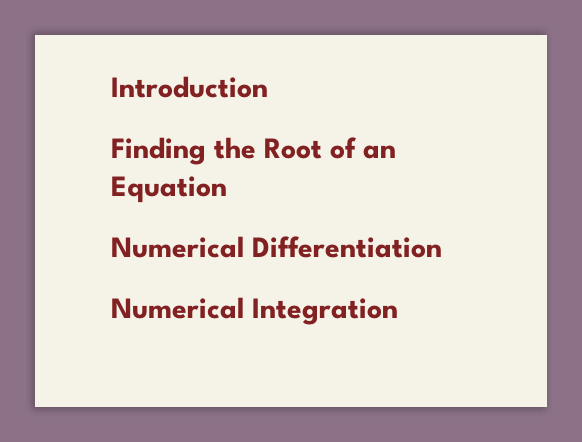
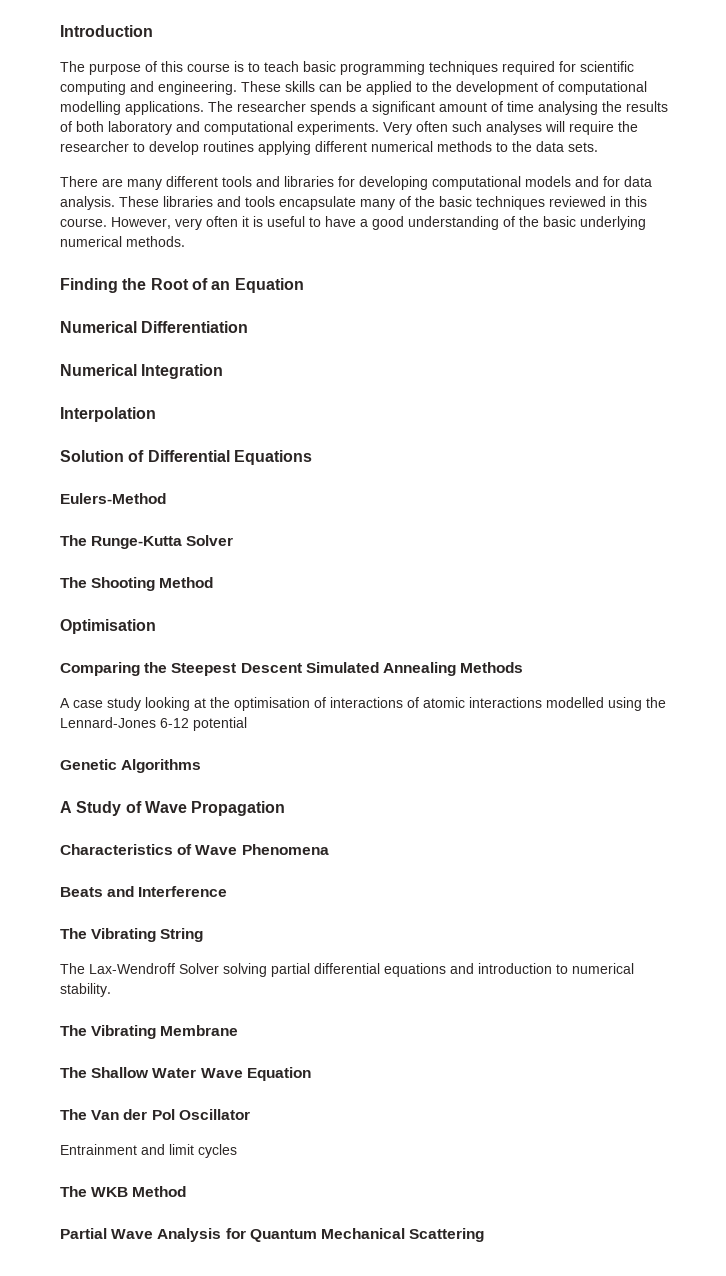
(268, 87) none -> [60,61,634,75] [60,81,647,95] [60,101,668,115] [60,121,638,135] [60,141,598,155] [60,176,652,190] [60,196,647,210] [60,216,646,230] [60,236,185,247] // The purpose of this course is to teach basic programming techniques required for scientific computing and engineering. These skills can be applied to the development of computational modelling applications. The researcher spends a significant amount of time analysing the results of both laboratory and computational experiments. Very often such analyses will require the researcher to develop routines applying different numerical methods to the data sets. // There are many different tools and libraries for developing computational models and for data analysis. These libraries and tools encapsulate many of the basic techniques reviewed in this course. However, very often it is useful to have a good understanding of the basic underlying numerical methods.
(398, 311) none -> [60,407,156,422] [60,450,312,465] [60,493,166,504] [60,535,234,549] [60,577,214,591] [60,619,156,634] [60,662,524,676] [60,697,666,711] [60,717,247,731] [60,759,202,773] [60,801,286,816] [60,844,329,855] [60,886,228,897] [60,928,204,942] [60,963,634,977] [60,983,111,997] [60,1025,239,1039] [60,1067,311,1081] [60,1109,250,1120] [60,1144,237,1158] [60,1186,187,1197] [60,1228,485,1242] // Interpolation // Solution of Differential Equations // Eulers-Method // The Runge-Kutta Solver // The Shooting Method // Optimisation // Comparing the Steepest Descent Simulated Annealing Methods // A case study looking at the optimisation of interactions of atomic interactions modelled using the Lennard-Jones 6-12 potential // Genetic Algorithms // A Study of Wave Propagation // Characteristics of Wave Phenomena // Beats and Interference // The Vibrating String // The Lax-Wendroff Solver solving partial differential equations and introduction to numerical stability. // The Vibrating Membrane // The Shallow Water Wave Equation // The Van der Pol Oscillator // Entrainment and limit cycles // The WKB Method // Partial Wave Analysis for Quantum Mechanical Scattering

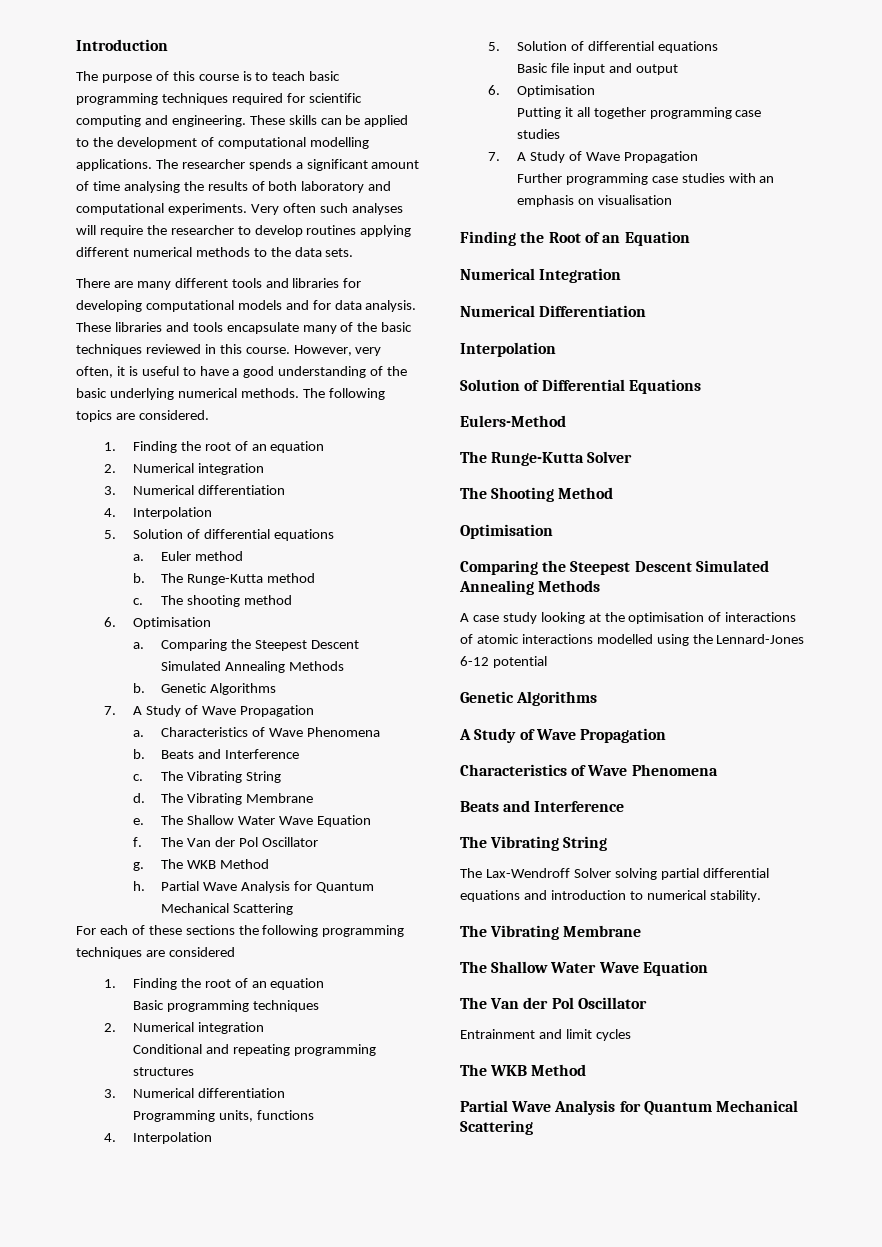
[206,216,238,227] often -> [76,366,113,378] often,
(185, 241) none -> [302,388,385,400] [76,410,209,422] [104,441,325,453] [104,463,264,475] [104,485,285,495] [104,507,212,519] [104,529,334,541] [132,551,244,561] [132,573,316,585] [132,595,293,607] [104,617,211,629] [132,639,360,651] [161,661,345,673] [132,683,277,695] [104,705,314,717] [132,727,381,737] [132,749,300,759] [132,771,282,783] [132,793,314,805] [132,815,371,827] [132,837,318,847] [132,859,270,871] [132,881,374,893] [161,903,294,915] [76,925,405,937] [76,947,235,959] [104,978,325,990] [132,1000,319,1012] [104,1022,264,1034] [132,1044,376,1056] [132,1067,194,1076] [104,1088,285,1098] [132,1110,314,1122] [104,1132,212,1144] [488,41,718,53] [516,63,678,75] [488,85,595,97] [516,107,762,119] [516,129,560,139] [488,151,698,163] [516,173,775,185] [516,195,672,207] The following topics are considered. // 1. Finding the root of an equation // 2. Numerical integration // 3. Numerical differentiation // 4. Interpolation // 5. Solution of differential equations // a. Euler method // b. The Runge-Kutta method // c. The shooting method // 6. Optimisation // a. Comparing the Steepest Descent Simulated Annealing Methods // b. Genetic Algorithms // 7. A Study of Wave Propagation // a. Characteristics of Wave Phenomena // b. Beats and Interference // c. The Vibrating String // d. The Vibrating Membrane // e. The Shallow Water Wave Equation // f. The Van der Pol Oscillator // g. The WKB Method // h. Partial Wave Analysis for Quantum Mechanical Scattering // For each of these sections the following programming techniques are considered // 1. Finding the root of an equation // Basic programming techniques // 2. Numerical integration // Conditional and repeating programming structures // 3. Numerical differentiation // Programming units, functions // 4. Interpolation // 5. Solution of differential equations // Basic file input and output // 6. Optimisation // Putting it all together programming case studies // 7. A Study of Wave Propagation // Further programming case studies with an emphasis on visualisation
[141,321,249,333] [60,364,224,379] Differentiation // Numerical Integration -> [539,268,622,283] [460,305,647,317] Integration // Numerical Differentiation

